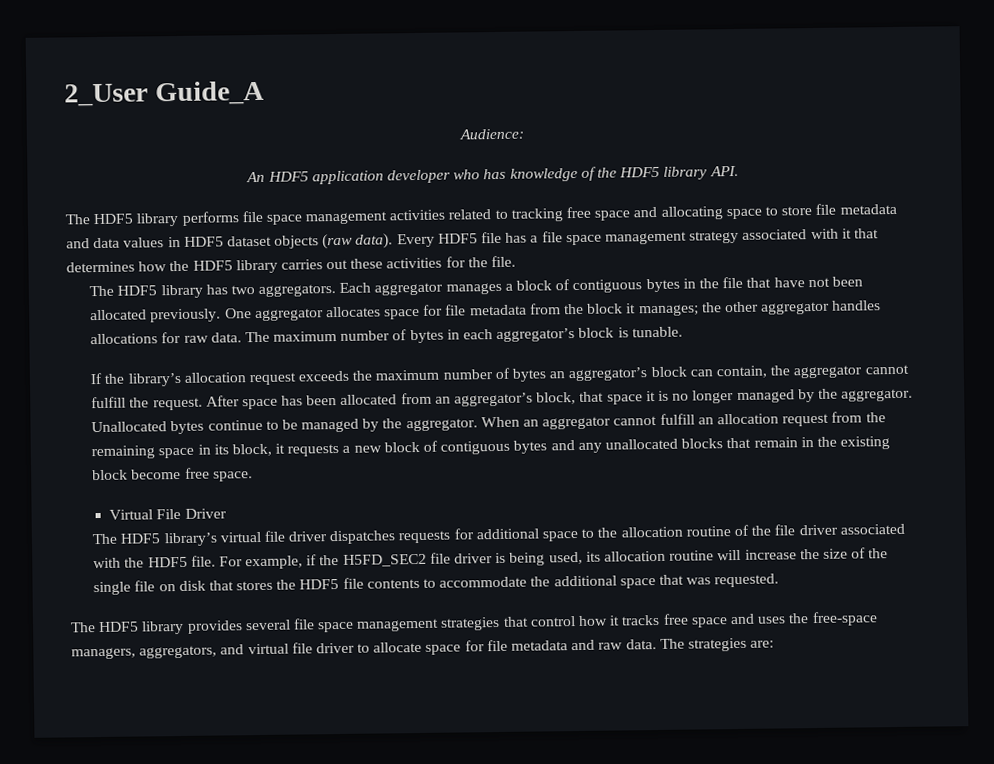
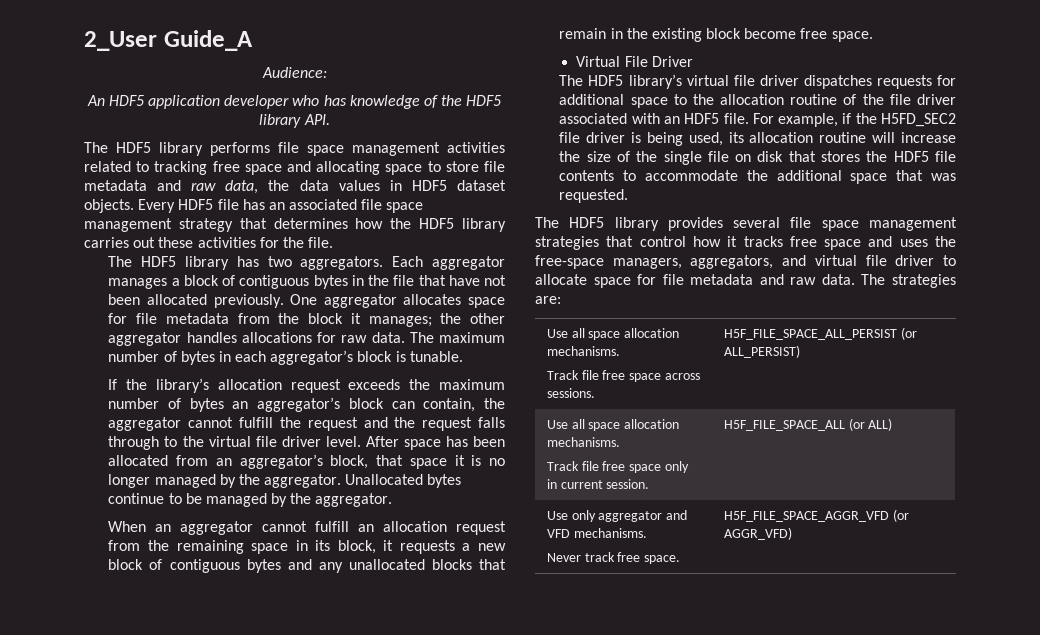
(90, 243) none -> [191,180,290,194] raw data, the
[274,233,394,250] objects (raw data). -> [84,199,134,213] objects.
[530,235,539,243] a -> [268,199,358,210] an associated
[742,228,852,240] associated with it -> (233, 225) none
[152,397,203,411] request. -> [307,417,505,431] [108,436,361,450] request and the request falls through to the virtual file driver level.
(478, 425) none -> (393, 500) //
[124,557,145,568] the -> [663,116,680,124] an
(775, 644) none -> [546,328,680,340] [546,346,620,356] [546,370,700,382] [546,388,595,398] [723,327,917,340] [723,345,800,358] [546,419,680,431] [546,437,620,447] [546,461,689,473] [546,479,650,489] [723,418,893,431] [546,510,688,522] [546,528,647,538] [546,552,681,564] [723,509,909,522] [723,527,792,540] // Use all space allocation mechanisms. // Track file free space across sessions. | H5F_FILE_SPACE_ALL_PERSIST (or ALL_PERSIST) // Use all space allocation mechanisms. // Track file free space only in current session. | H5F_FILE_SPACE_ALL (or ALL) // Use only aggregator and VFD mechanisms. // Never track free space. | H5F_FILE_SPACE_AGGR_VFD (or AGGR_VFD)

